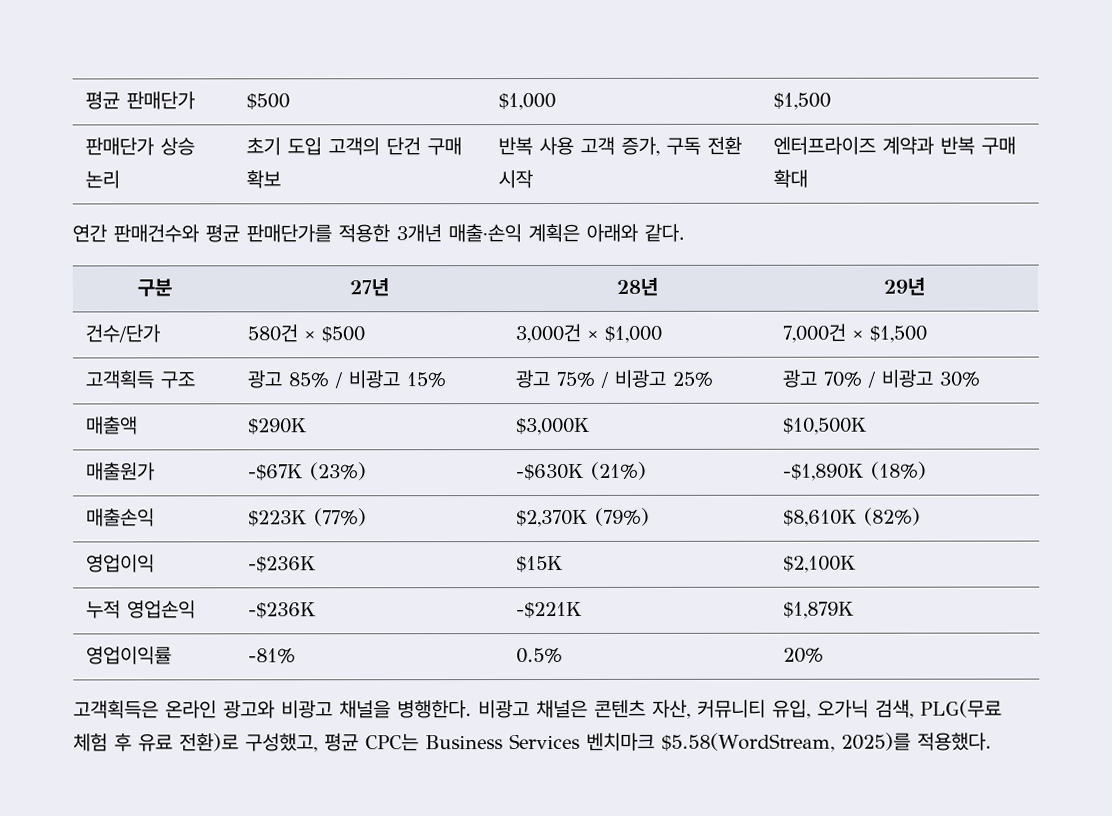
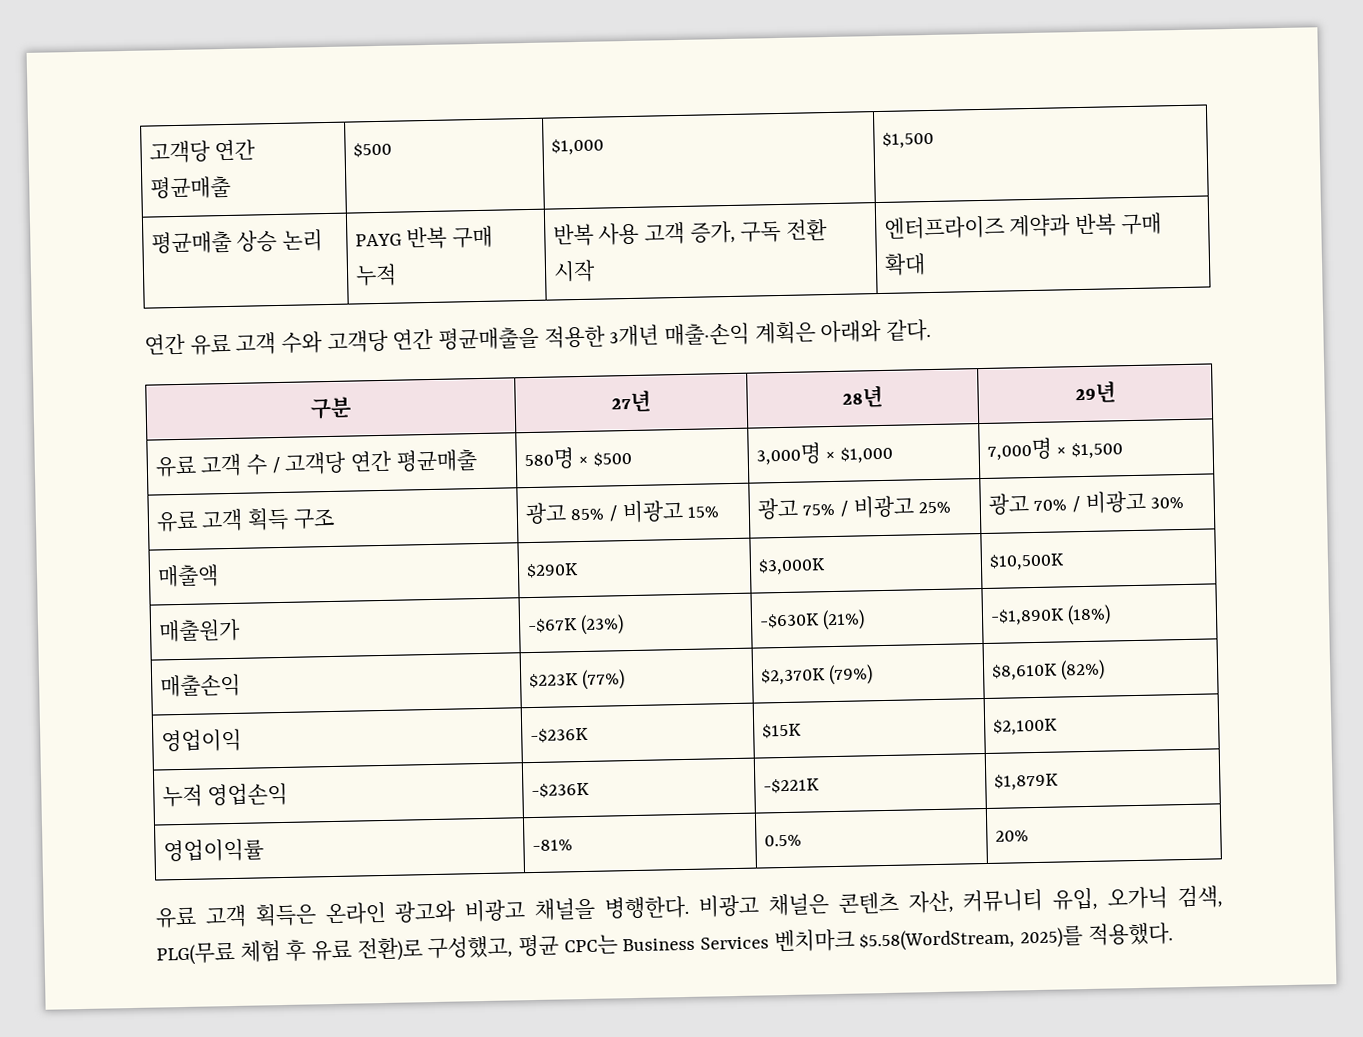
[84,91,195,110] 평균 판매단가 -> [148,139,257,164] [149,175,231,200] 고객당 연간 평균매출
[84,137,154,156] 판매단가 -> [150,230,232,255] 평균매출
[245,137,462,156] [245,170,281,189] 초기 도입 고객의 단건 구매 확보 -> [354,225,493,250] [354,263,397,287] PAYG 반복 구매 누적
[113,224,332,243] 판매건수와 평균 판매단가를 -> [189,326,540,356] 유료 고객 수와 고객당 연간 평균매출을
[84,324,160,343] [246,324,298,343] 건수/단가 | 580건 -> [154,449,478,478] [523,447,574,470] 유료 고객 수 / 고객당 연간 평균매출 | 580명
[514,323,581,344] 3,000건 -> [755,442,821,466] 3,000명
[781,323,846,343] 7,000건 -> [986,437,1052,461] 7,000명
[84,370,154,389] 고객획득 -> [155,507,289,533] 유료 고객 획득
[73,700,159,719] 고객획득은 -> [155,903,317,929] 유료 고객 획득은

